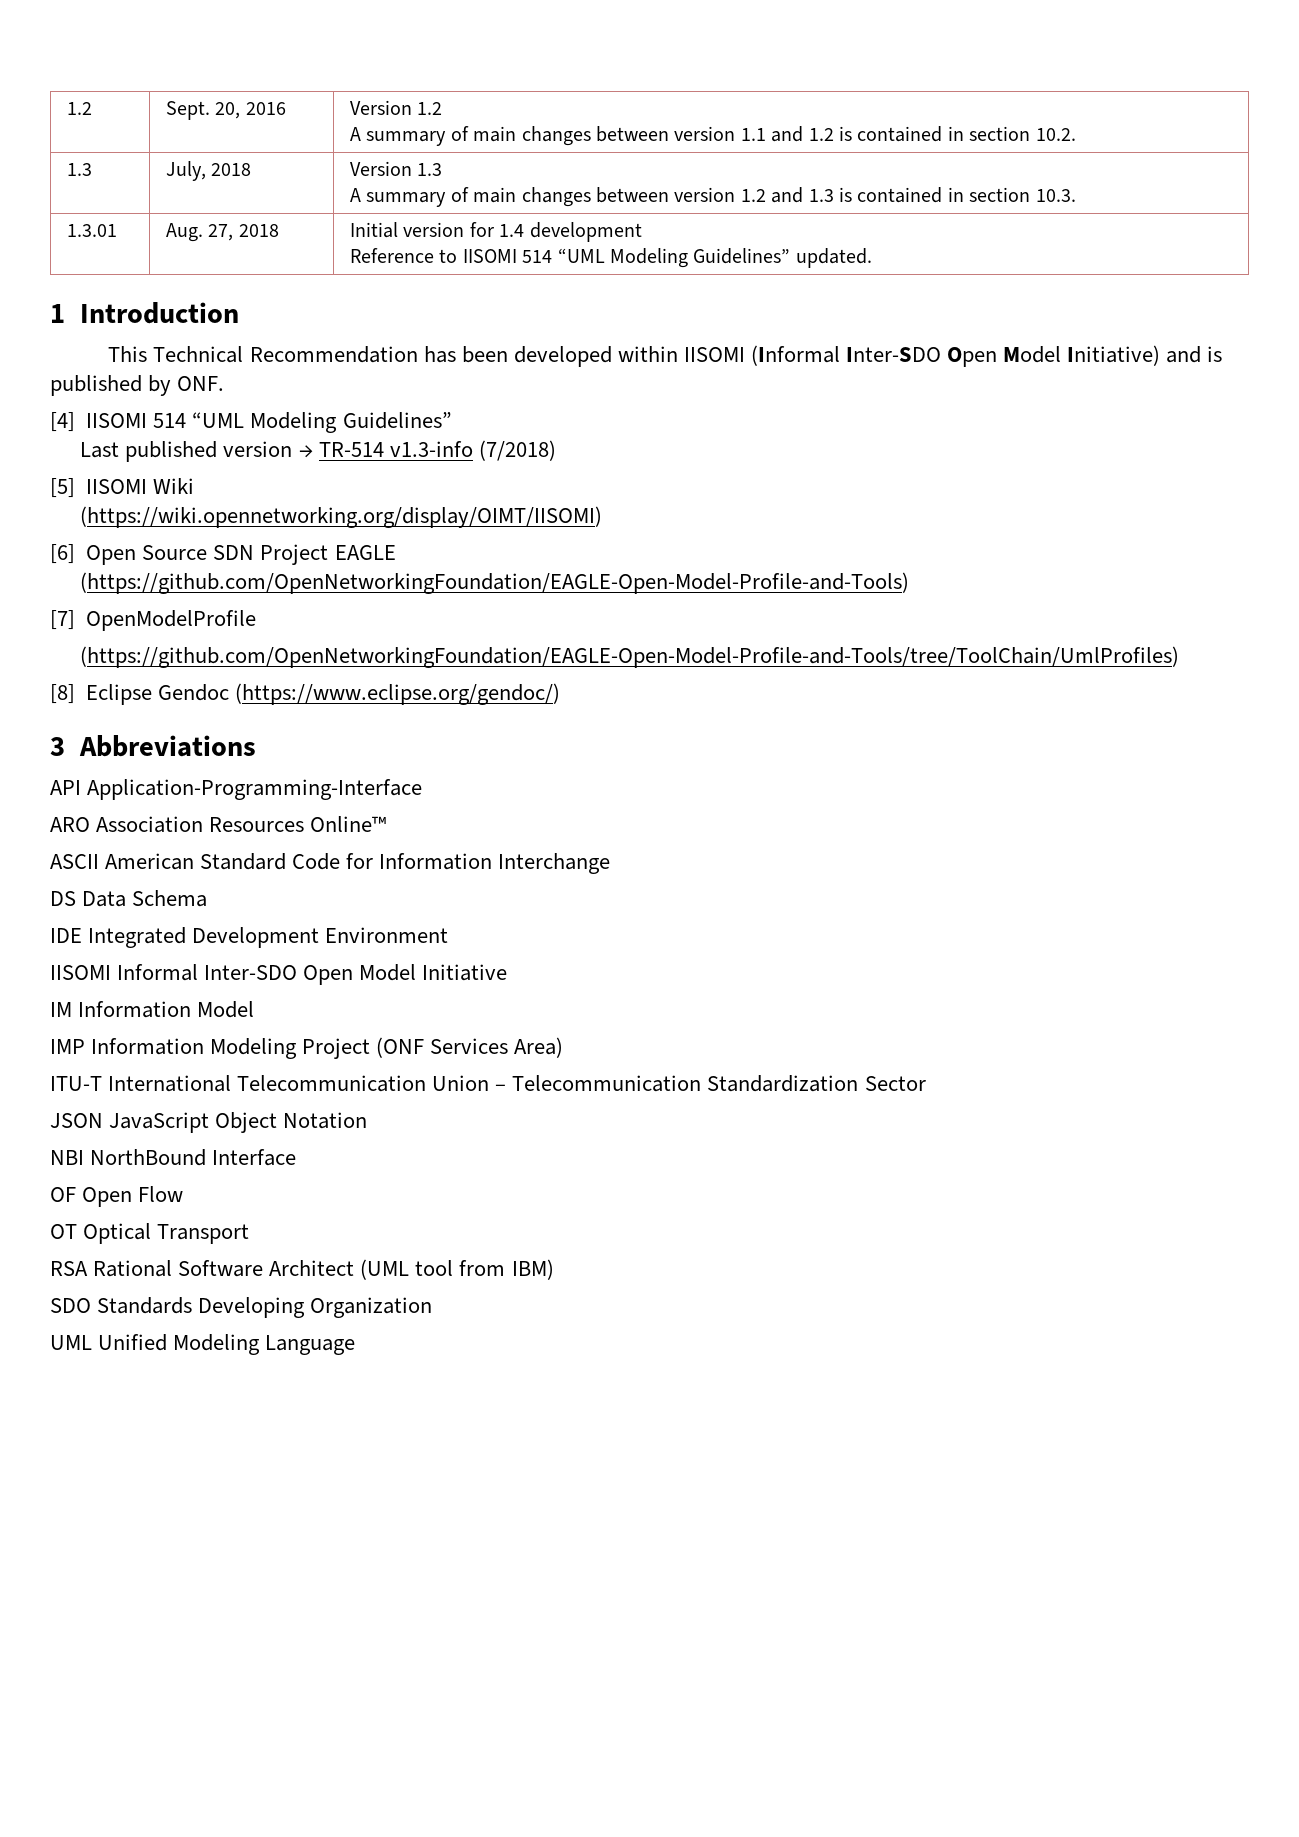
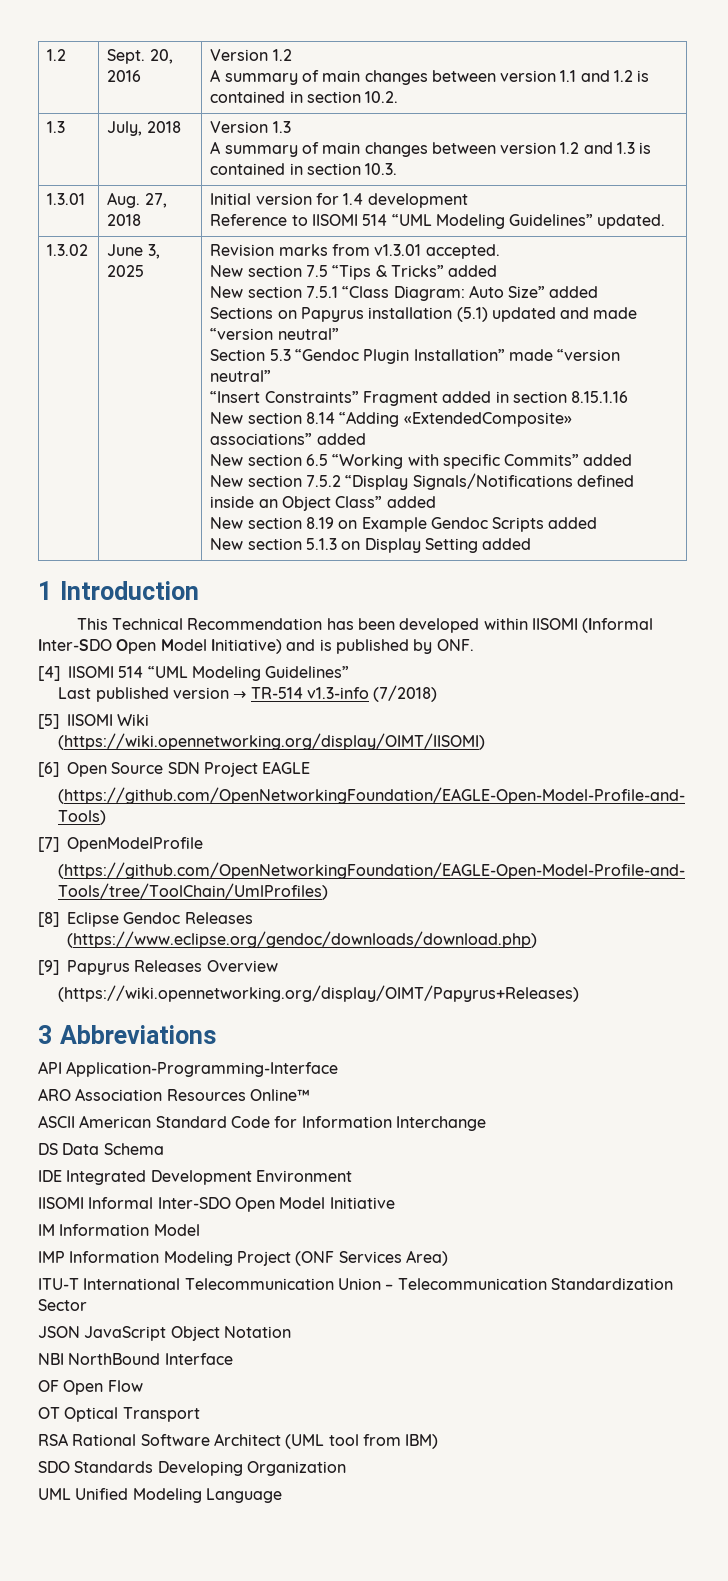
(872, 258) none -> [47,244,89,256] [107,244,160,259] [107,265,145,277] [210,244,500,259] [210,265,498,280] [210,285,599,301] [210,307,638,322] [210,328,339,340] [210,349,621,364] [210,370,272,382] [210,391,629,406] [210,411,572,427] [210,433,366,445] [210,454,633,469] [210,473,634,490] [210,496,436,511] [210,517,598,532] [210,538,532,553] // 1.3.02 | June 3, 2025 | Revision marks from v1.3.01 accepted. // New section 7.5 “Tips & Tricks” added // New section 7.5.1 “Class Diagram: Auto Size” added // Sections on Papyrus installation (5.1) updated and made “version neutral” // Section 5.3 “Gendoc Plugin Installation” made “version neutral” // “Insert Constraints” Fragment added in section 8.15.1.16 // New section 8.14 “Adding «ExtendedComposite» associations” added // New section 6.5 “Working with specific Commits” added // New section 7.5.2 “Display Signals/Notifications defined inside an Object Class” added // New section 8.19 on Example Gendoc Scripts added // New section 5.1.3 on Display Setting added
[235,683,561,705] (https://www.eclipse.org/gendoc/) -> [184,912,253,924] [67,931,537,948] [38,960,278,975] [58,985,580,1002] Releases (https://www.eclipse.org/gendoc/downloads/download.php) // [9] Papyrus Releases Overview // (https://wiki.opennetworking.org/display/OIMT/Papyrus+Releases)

